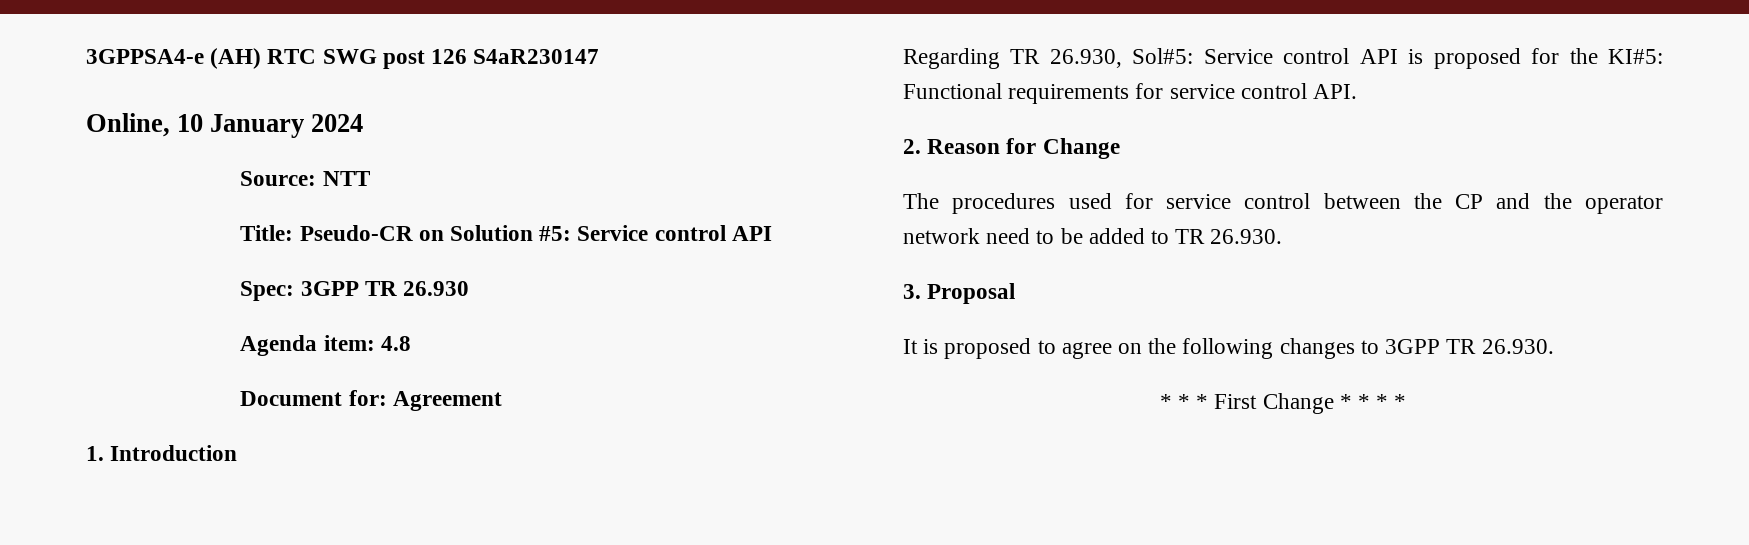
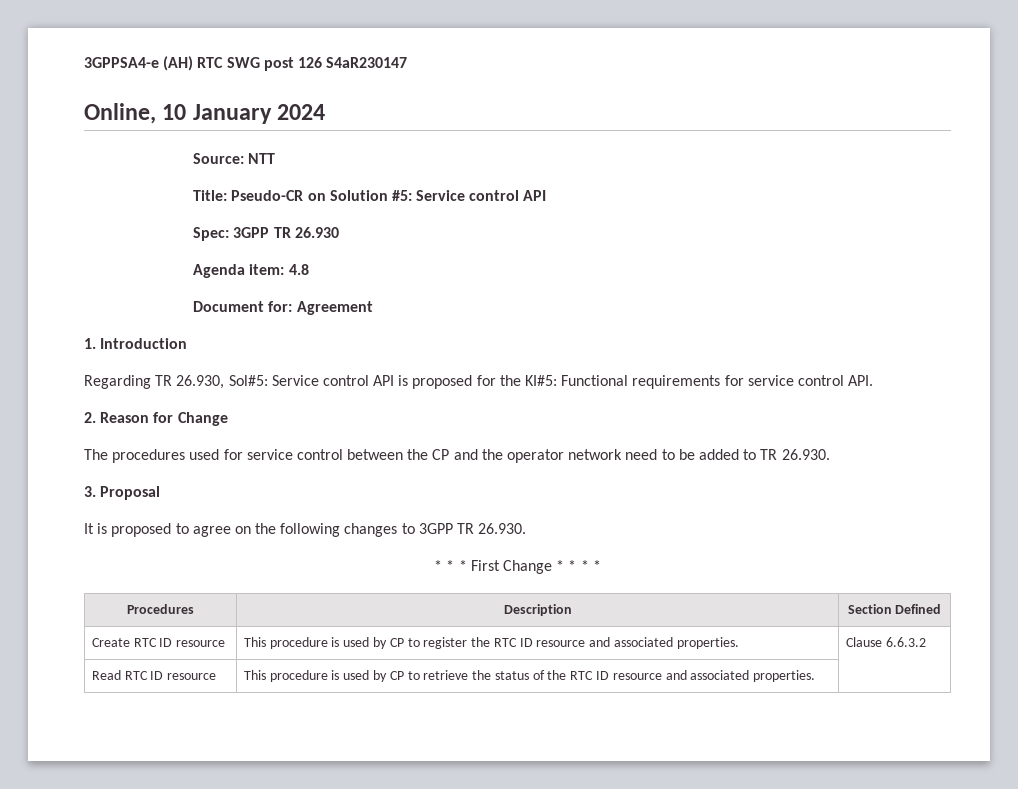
(1407, 401) none -> [127,604,194,614] [503,604,572,616] [847,604,942,614] [91,638,226,647] [243,637,739,649] [845,637,926,647] [91,670,217,680] [243,670,816,682] // Procedures | Description | Section Defined // Create RTC ID resource | This procedure is used by CP to register the RTC ID resource and associated properties. | Clause 6.6.3.2 // Read RTC ID resource | This procedure is used by CP to retrieve the status of the RTC ID resource and associated properties. |

